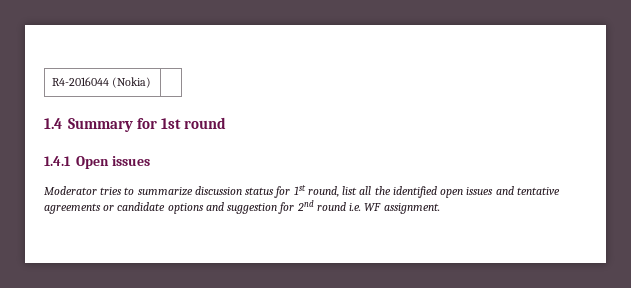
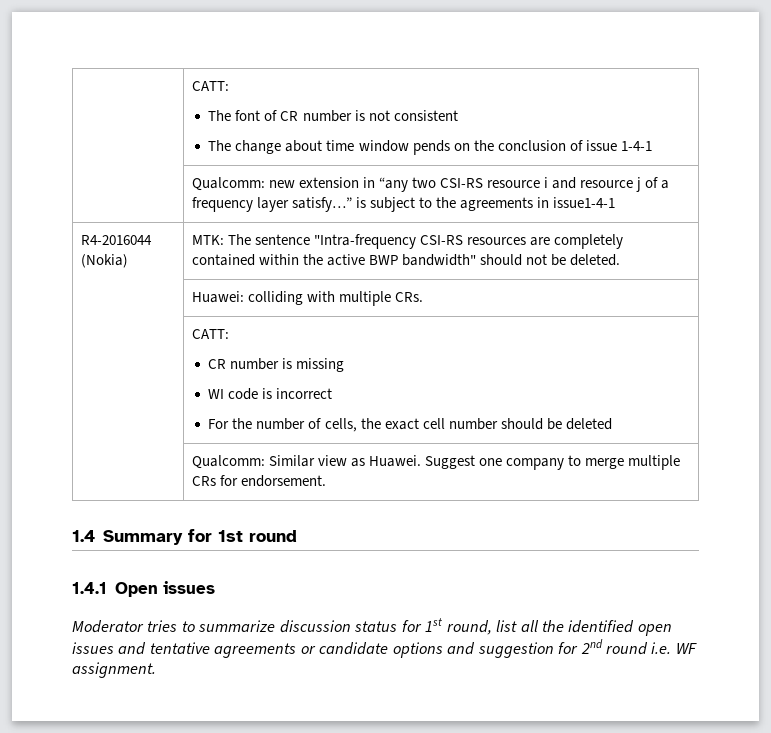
[51,77,151,88] R4-2016044 (Nokia) | -> [191,81,229,91] [208,110,458,122] [208,140,652,155] [191,177,670,192] [191,197,616,212] [80,235,152,245] [80,254,128,268] [191,234,624,249] [191,254,621,266] [191,291,424,306] [191,329,229,339] [208,358,345,372] [208,388,333,400] [208,418,612,432] [191,455,681,470] [191,475,326,487] | CATT: // The font of CR number is not consistent // The change about time window pends on the conclusion of issue 1-4-1 // | Qualcomm: new extension in “any two CSI-RS resource i and resource j of a frequency layer satisfy…” is subject to the agreements in issue1-4-1 // R4-2016044 (Nokia) | MTK: The sentence "Intra-frequency CSI-RS resources are completely contained within the active BWP bandwidth" should not be deleted. // | Huawei: colliding with multiple CRs. // | CATT: // CR number is missing // WI code is incorrect // For the number of cells, the exact cell number should be deleted // | Qualcomm: Similar view as Huawei. Suggest one company to merge multiple CRs for endorsement.

